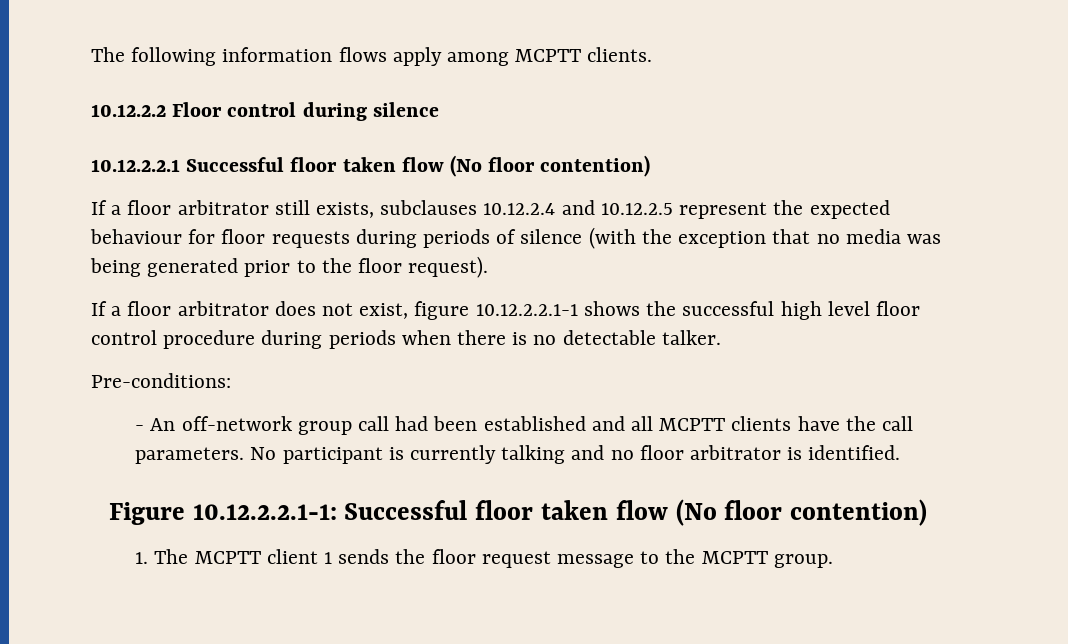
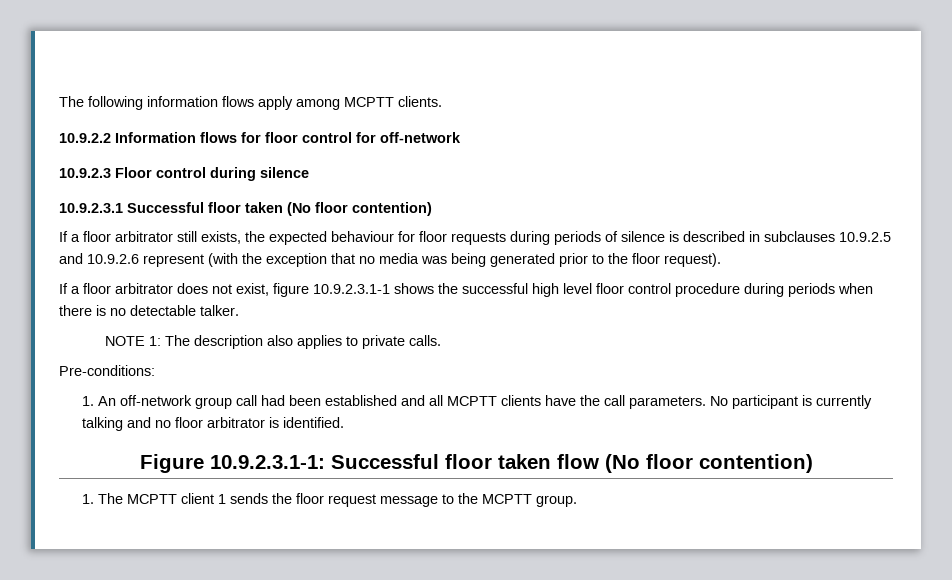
[91,104,166,117] 10.12.2.2 -> [59,132,461,143] [59,168,111,178] 10.9.2.2 Information flows for floor control for off-network // 10.9.2.3
[91,157,444,172] 10.12.2.2.1 Successful floor taken flow -> [59,202,283,213] 10.9.2.3.1 Successful floor taken
[380,200,768,219] subclauses 10.12.2.4 and 10.12.2.5 represent -> (241, 237) none
(583, 236) none -> [669,231,891,242] [59,253,204,267] is described in subclauses 10.9.2.5 and 10.9.2.6 represent
[475,304,578,316] 10.12.2.2.1-1 -> [313,284,390,294] 10.9.2.3.1-1
(721, 337) none -> [104,335,441,349] // NOTE 1: The description also applies to private calls.
[135,425,145,431] - -> [81,396,94,406] 1.
[192,504,337,520] 10.12.2.2.1-1: -> [209,455,325,469] 10.9.2.3.1-1:

